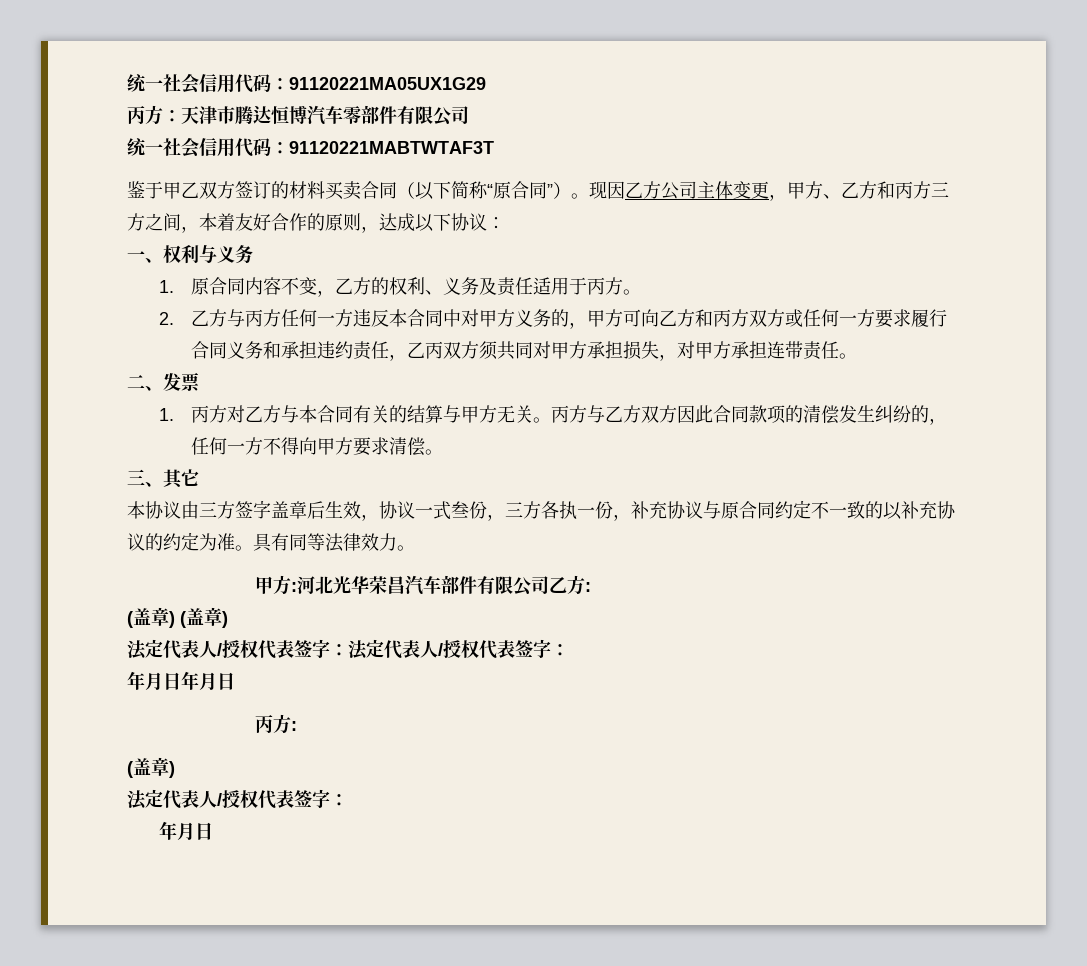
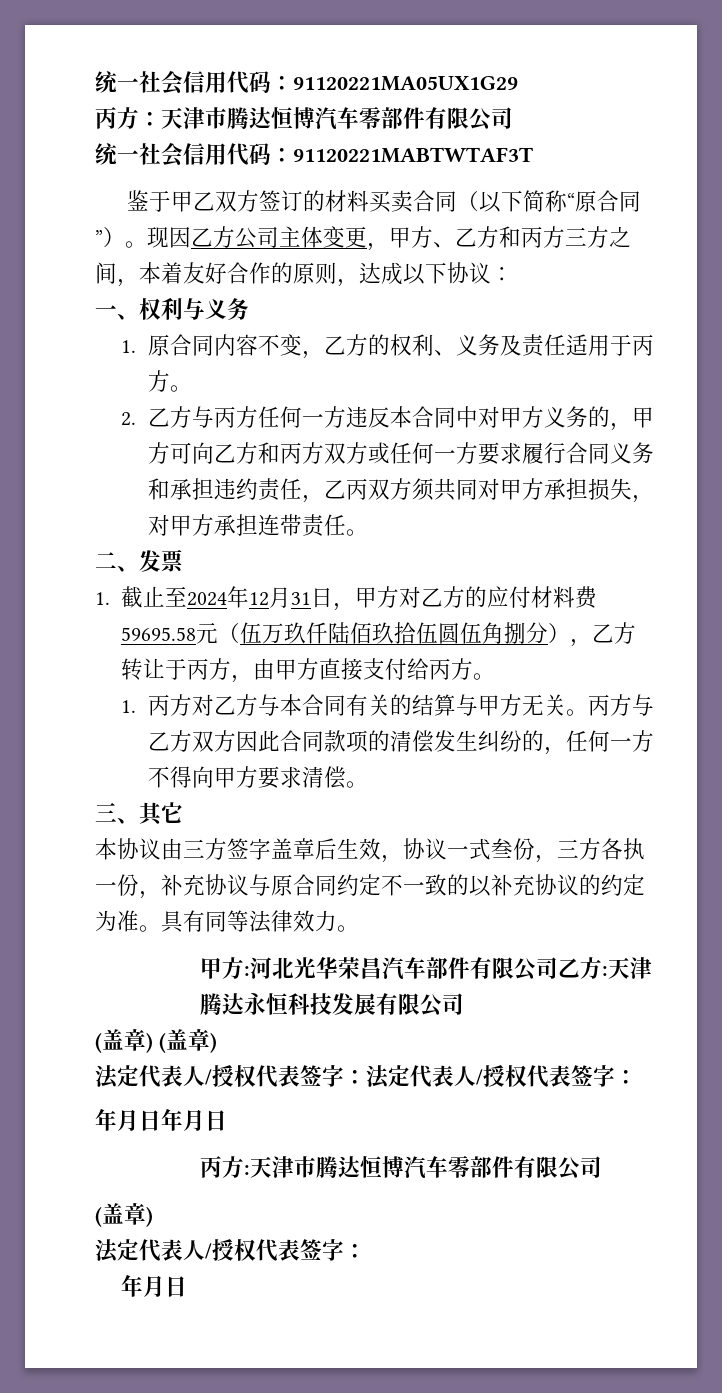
(199, 382) none -> [95,586,599,611] [121,622,637,647] [121,658,496,683] // 1.截止至2024年12月31日，甲方对乙方的应付材料费59695.58元（伍万玖仟陆佰玖拾伍圆伍角捌分），乙方转让于丙方，由甲方直接支付给丙方。
(592, 587) none -> [608,957,653,979] [200,992,465,1017] 天津腾达永恒科技发展有限公司
(298, 726) none -> [250,1155,603,1180] 天津市腾达恒博汽车零部件有限公司

